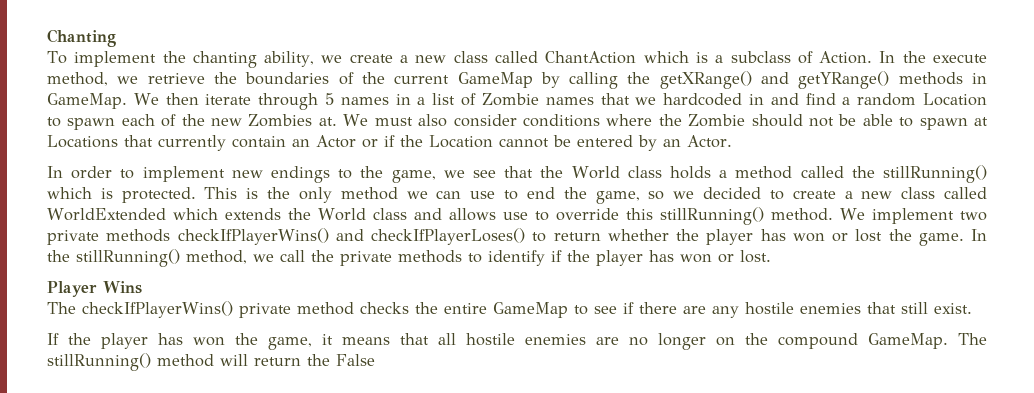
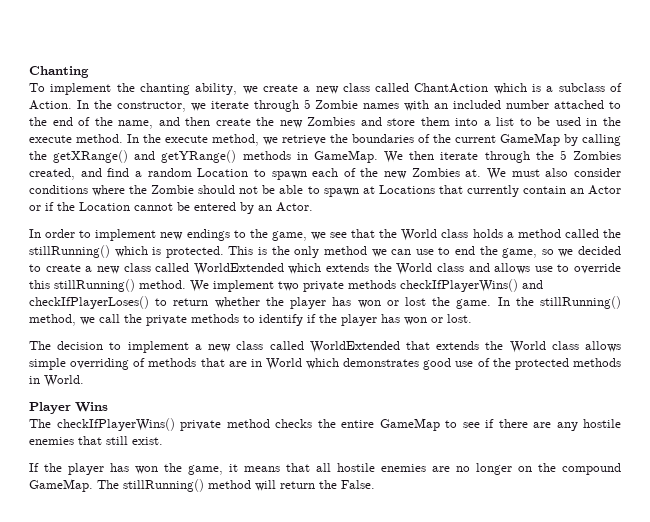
(926, 57) none -> [116,99,621,112] [29,117,621,129] [29,134,161,143] constructor, we iterate through 5 Zombie names with an included number attached to the end of the name, and then create the new Zombies and store them into a list to be used in the execute method. In the
[325,93,764,106] 5 names in a list of Zombie names that we hardcoded in -> [535,150,621,160] [29,168,75,180] the 5 Zombies created,
(771, 256) none -> [29,341,621,353] [29,358,621,370] [29,375,84,387] // The decision to implement a new class called WorldExtended that extends the World class allows simple overriding of methods that are in World which demonstrates good use of the protected methods in World.
[336,354,375,366] False -> [341,480,375,489] False.

